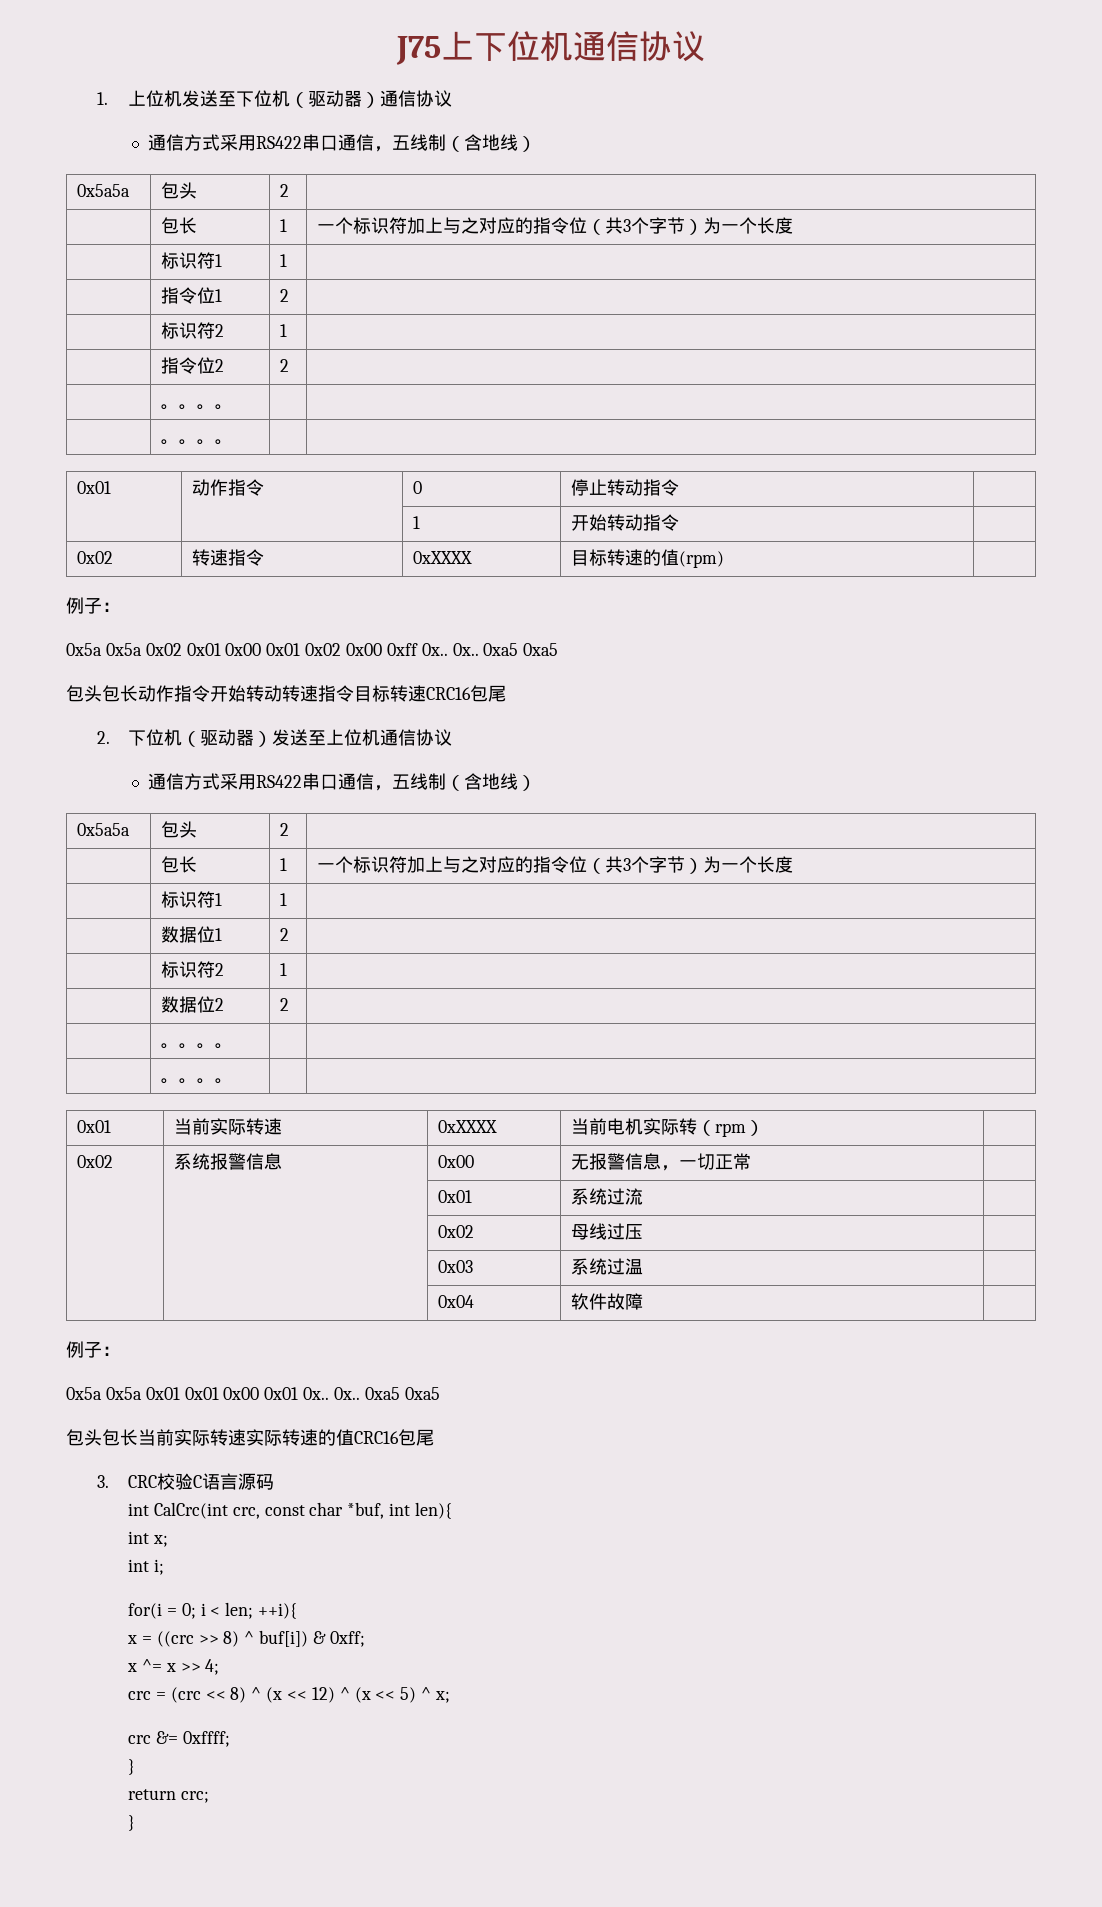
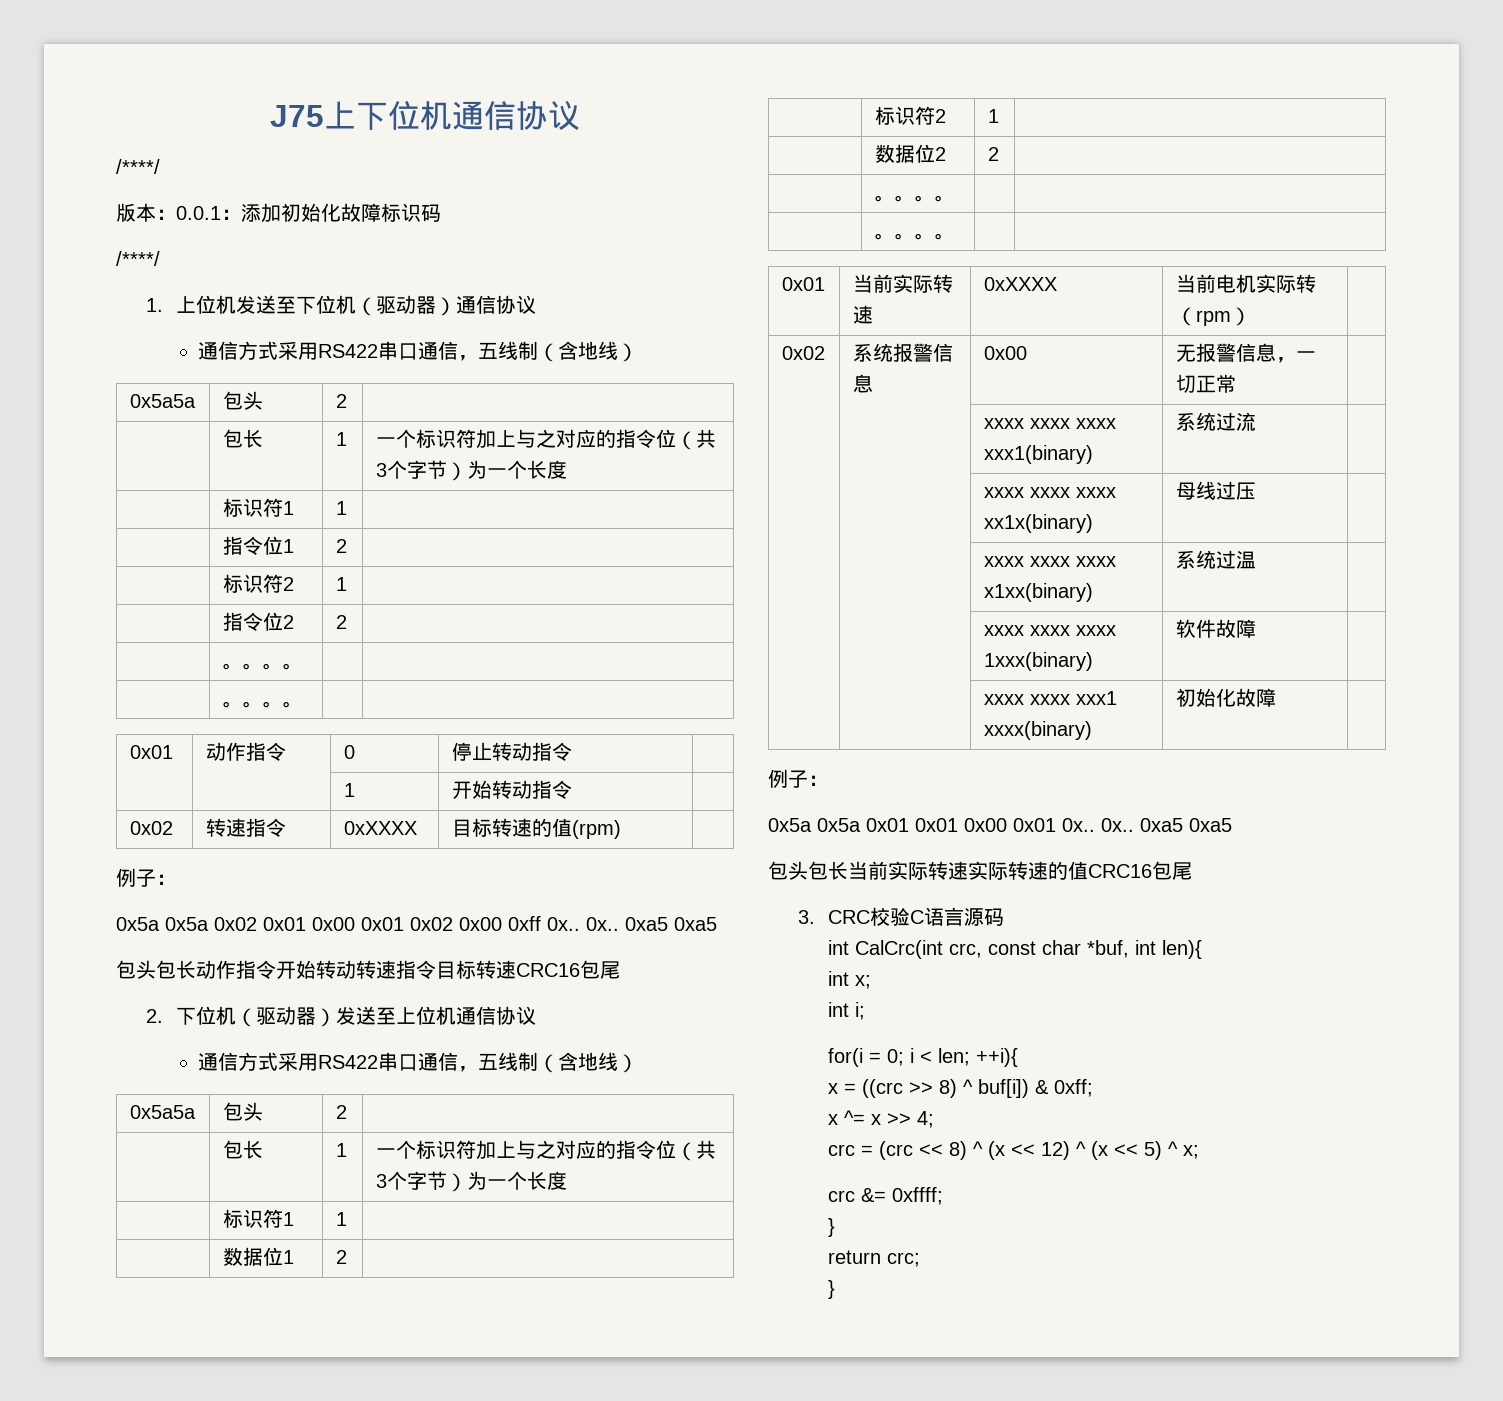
(705, 46) none -> [116,159,160,174] [116,203,441,223] [116,251,160,266] // /****/ // 版本：0.0.1：添加初始化故障标识码 // /****/
[438,1190,473,1203] [571,1188,644,1205] [438,1225,475,1238] [571,1223,644,1240] [438,1260,474,1273] [571,1258,644,1275] [438,1295,475,1308] [571,1293,608,1310] 0x01 | 系统过流 | // | | 0x02 | 母线过压 | // | | 0x03 | 系统过温 | // | | 0x04 | 软件 -> [983,418,1116,429] [983,445,1093,464] [1175,412,1256,431] [983,487,1116,498] [983,514,1093,533] [1175,481,1256,500] [983,556,1116,567] [983,583,1093,602] [1175,550,1256,569] [983,625,1116,636] [983,652,1093,671] [1175,619,1256,638] [983,691,1117,705] [983,721,1092,740] [1175,688,1236,707] xxxx xxxx xxxx xxx1(binary) | 系统过流 | // | | xxxx xxxx xxxx xx1x(binary) | 母线过压 | // | | xxxx xxxx xxxx x1xx(binary) | 系统过温 | // | | xxxx xxxx xxxx 1xxx(binary) | 软件故障 | // | | xxxx xxxx xxx1 xxxx(binary) | 初始化

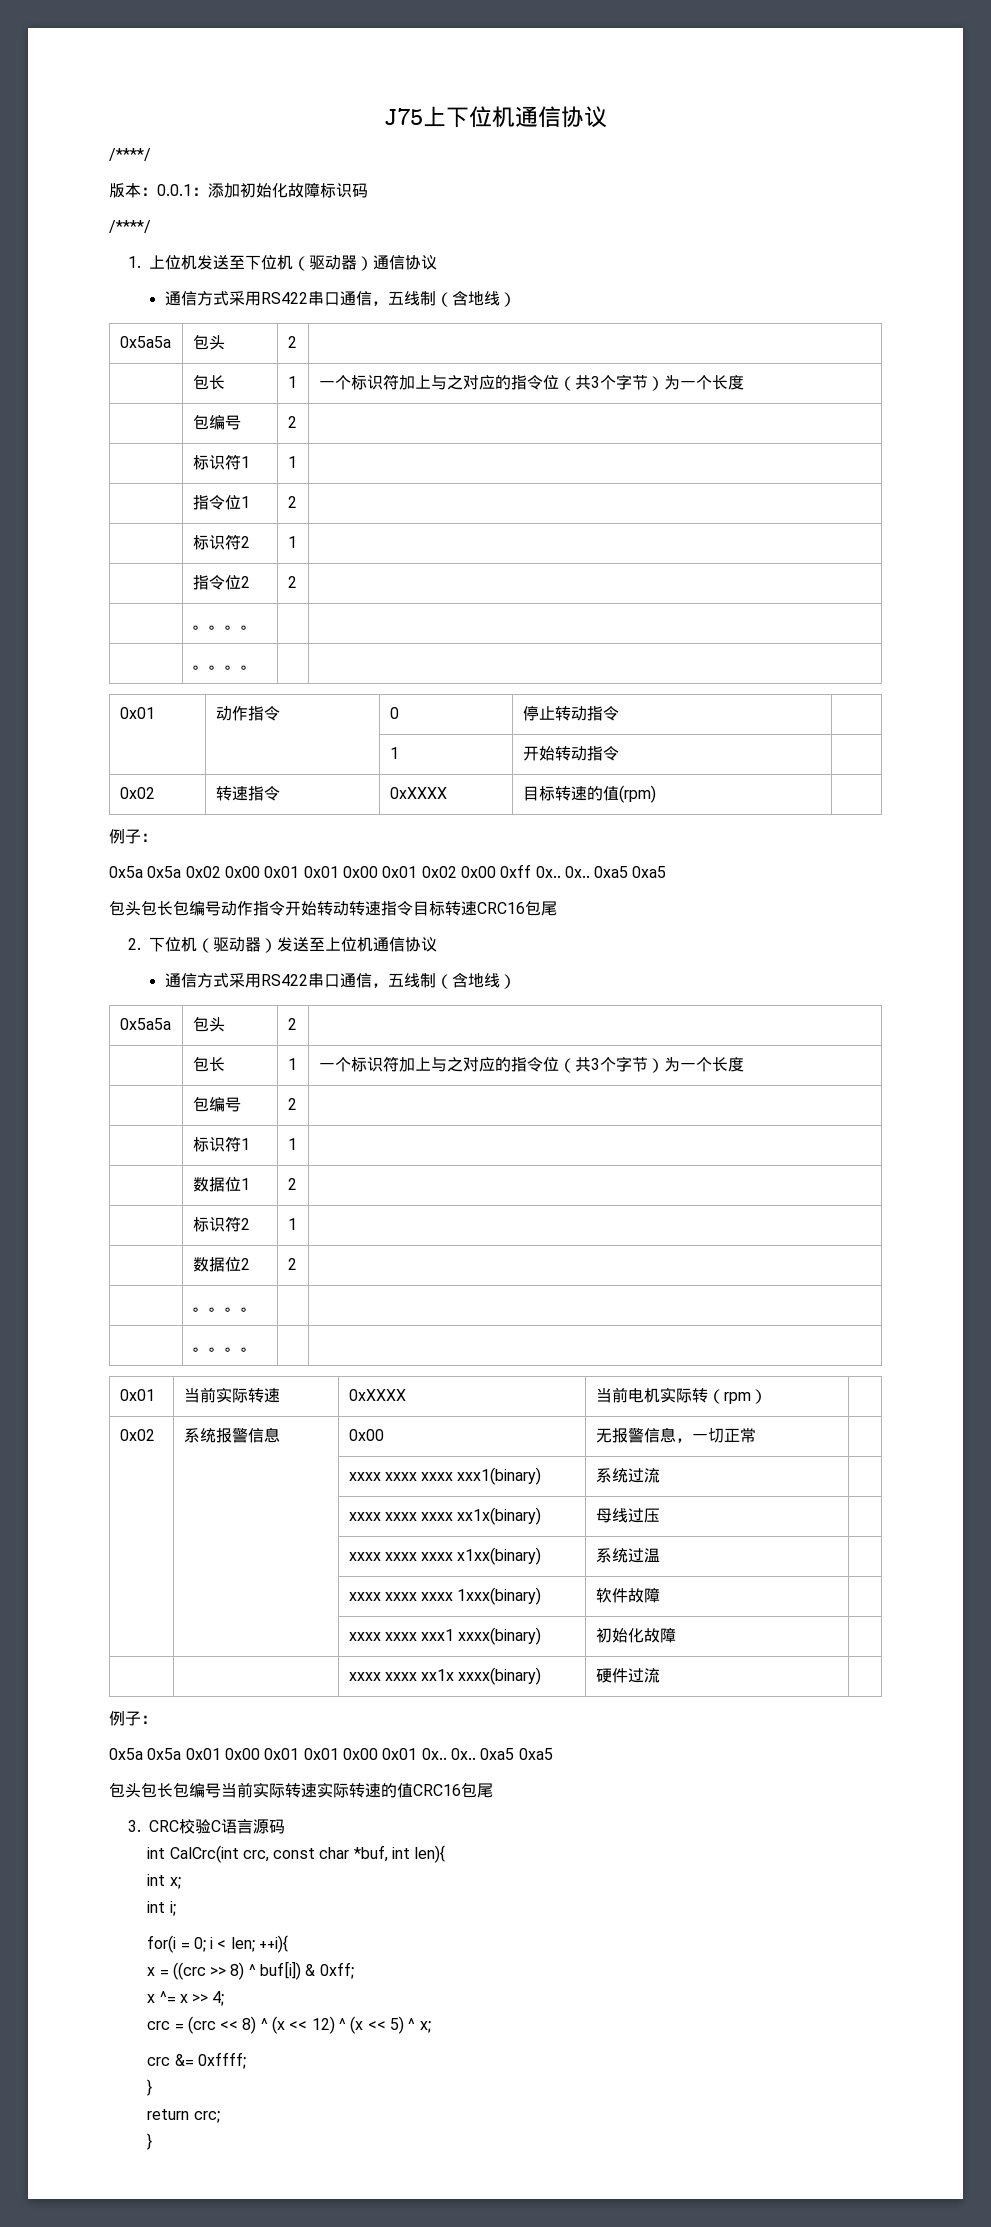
(567, 469) none -> [192,414,241,430] [287,416,297,428] // | 包编号 | 2 |
(257, 924) none -> [224,866,300,878] 0x00 0x01
(196, 969) none -> [173,900,221,916] 包编号
(567, 1180) none -> [192,1096,241,1112] [287,1098,297,1110] // | 包编号 | 2 |
(1276, 697) none -> [348,1667,542,1685] [595,1668,660,1683] // | | xxxx xxxx xx1x xxxx(binary) | 硬件过流 |
(909, 825) none -> [224,1748,300,1760] 0x00 0x01
(848, 870) none -> [173,1782,221,1798] 包编号

